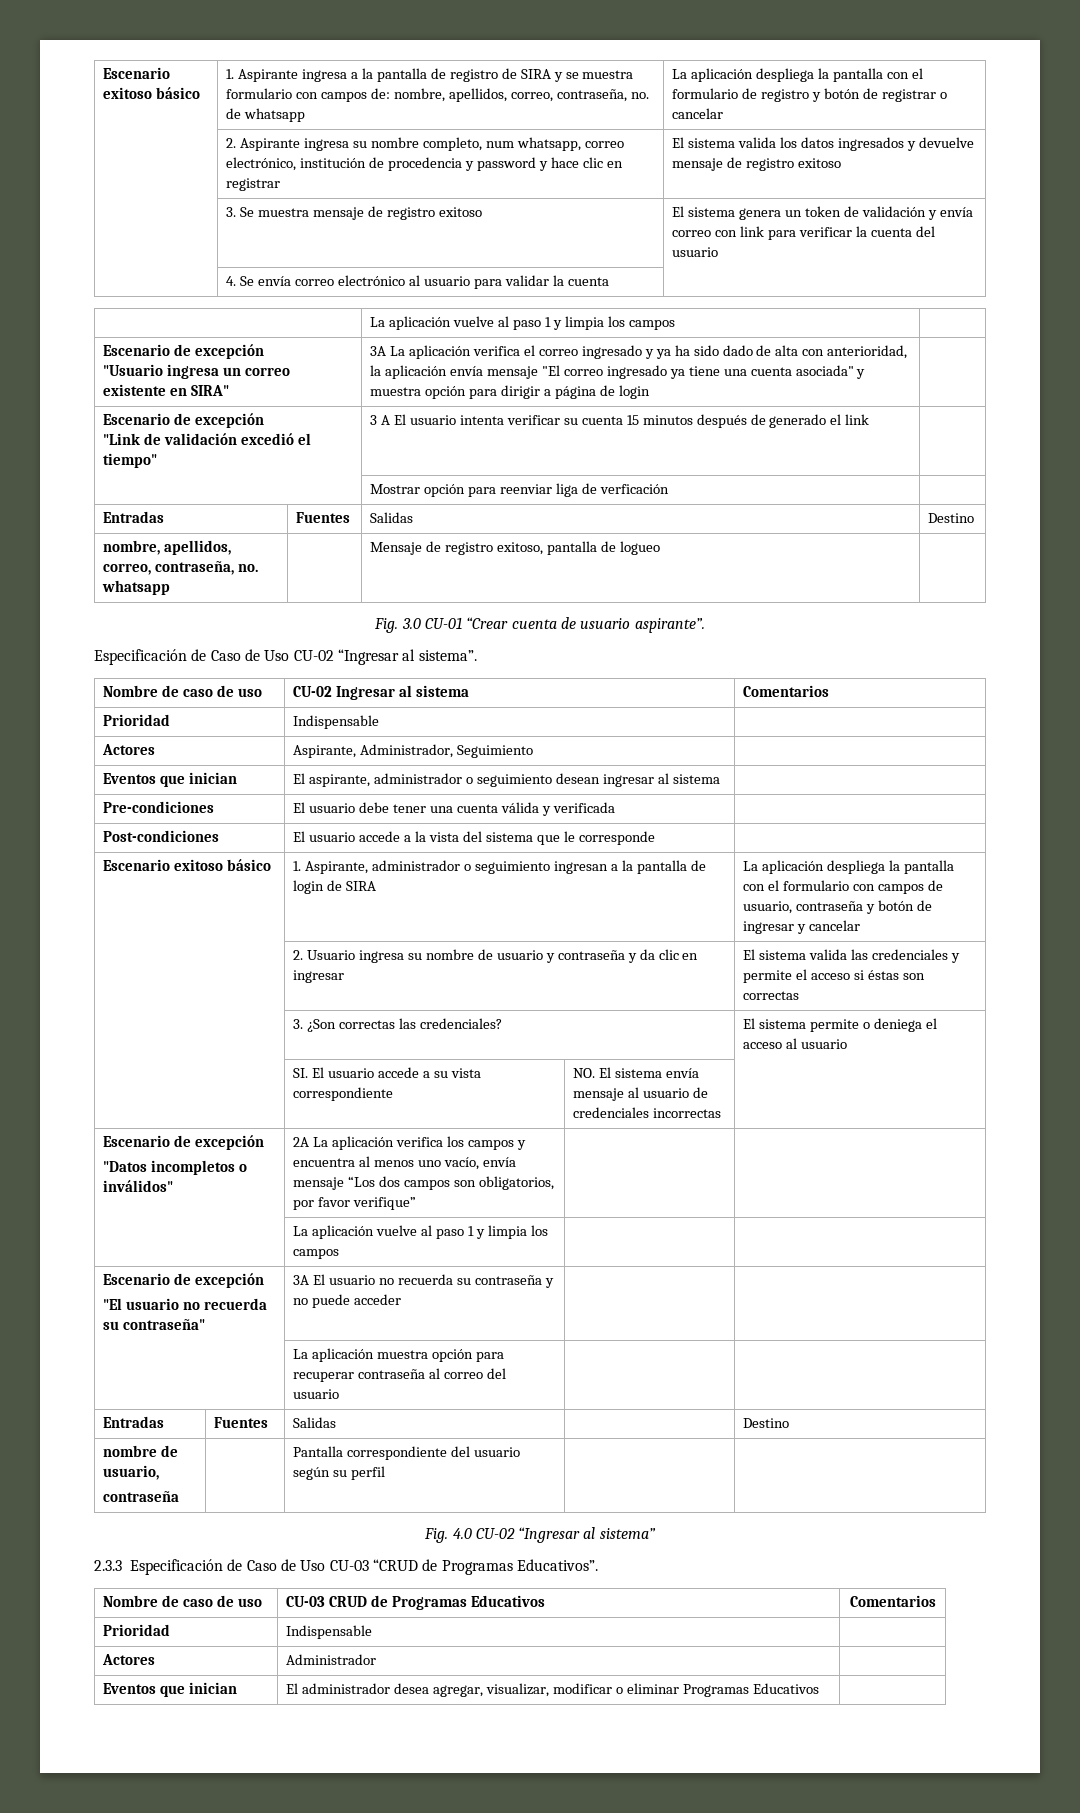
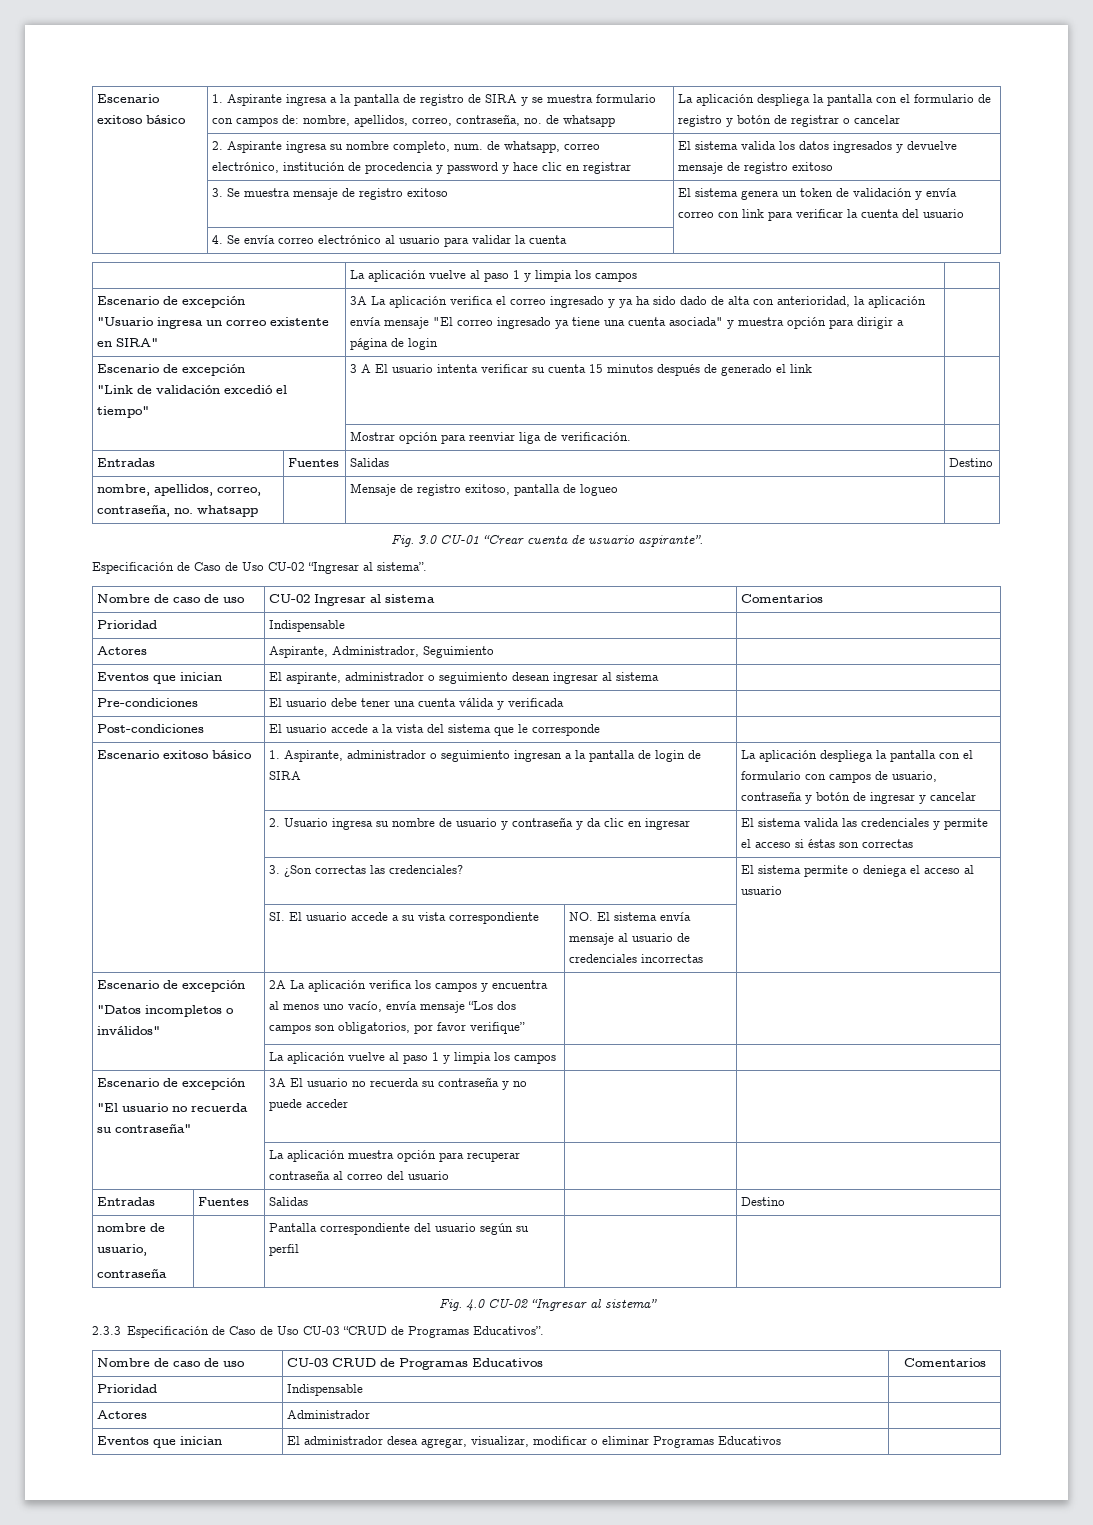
[485,141,514,148] num -> [454,141,501,150] num. de
[599,484,669,494] verficación -> [561,432,632,441] verificación.

